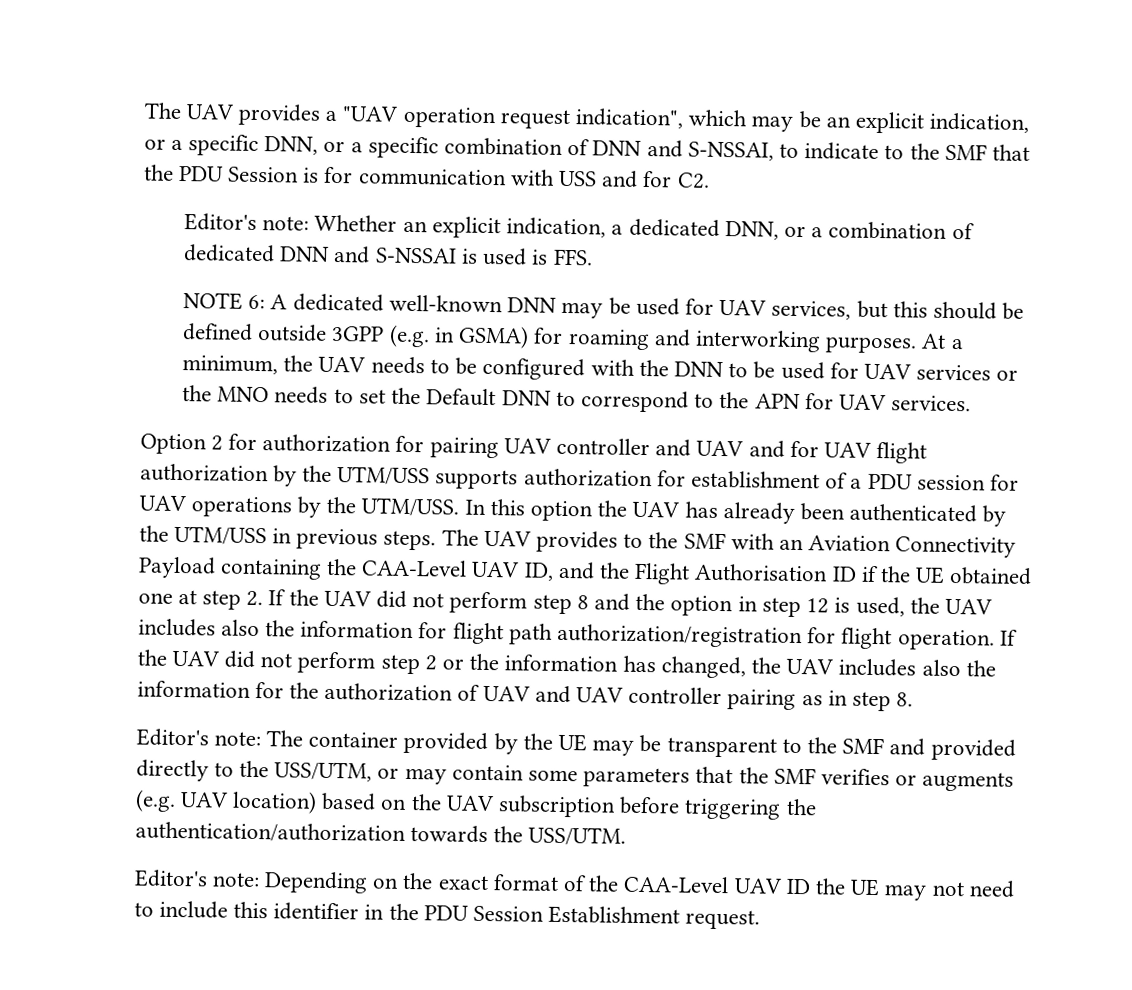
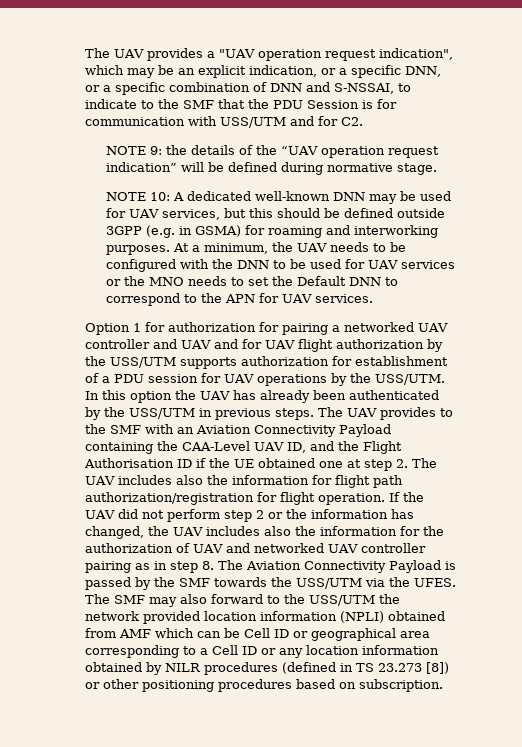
[557,170,597,187] USS -> [220,117,287,128] USS/UTM
[184,213,975,240] [183,244,593,266] [183,292,266,310] Editor's note: Whether an explicit indication, a dedicated DNN, or a combination of dedicated DNN and S-NSSAI is used is FFS. // NOTE 6: -> [105,145,439,158] [105,162,437,175] [105,192,170,201] NOTE 9: the details of the “UAV operation request indication” will be defined during normative stage. // NOTE 10:
[210,435,223,451] 2 -> [133,323,142,332] 1
(499, 448) none -> [332,322,415,332] a networked
[337,466,431,486] UTM/USS -> [110,357,177,368] USS/UTM
[361,497,460,517] UTM/USS. -> [375,374,446,385] USS/UTM.
[173,525,267,546] UTM/USS -> [129,408,196,419] USS/UTM
[268,589,940,618] If the UAV did not perform step 8 and the option in step 12 is used, the -> [412,458,438,468] The
(571, 694) none -> [254,543,325,553] networked
[135,728,1016,761] [135,759,1015,792] [134,789,817,820] [134,821,627,846] [133,869,1015,901] [133,900,761,930] // Editor's note: The container provided by the UE may be transparent to the SMF and provided directly to the USS/UTM, or may contain some parameters that the SMF verifies or augments (e.g. UAV location) based on the UAV subscription before triggering the authentication/authorization towards the USS/UTM. // Editor's note: Depending on the exact format of the CAA-Level UAV ID the UE may not need to include this identifier in the PDU Session Establishment request. -> [218,560,457,573] [85,577,457,590] [85,594,401,607] [85,611,446,624] [85,628,431,641] [85,645,440,658] [85,662,450,675] [85,679,444,692] The Aviation Connectivity Payload is passed by the SMF towards the USS/UTM via the UFES. The SMF may also forward to the USS/UTM the network provided location information (NPLI) obtained from AMF which can be Cell ID or geographical area corresponding to a Cell ID or any location information obtained by NILR procedures (defined in TS 23.273 [8]) or other positioning procedures based on subscription.

